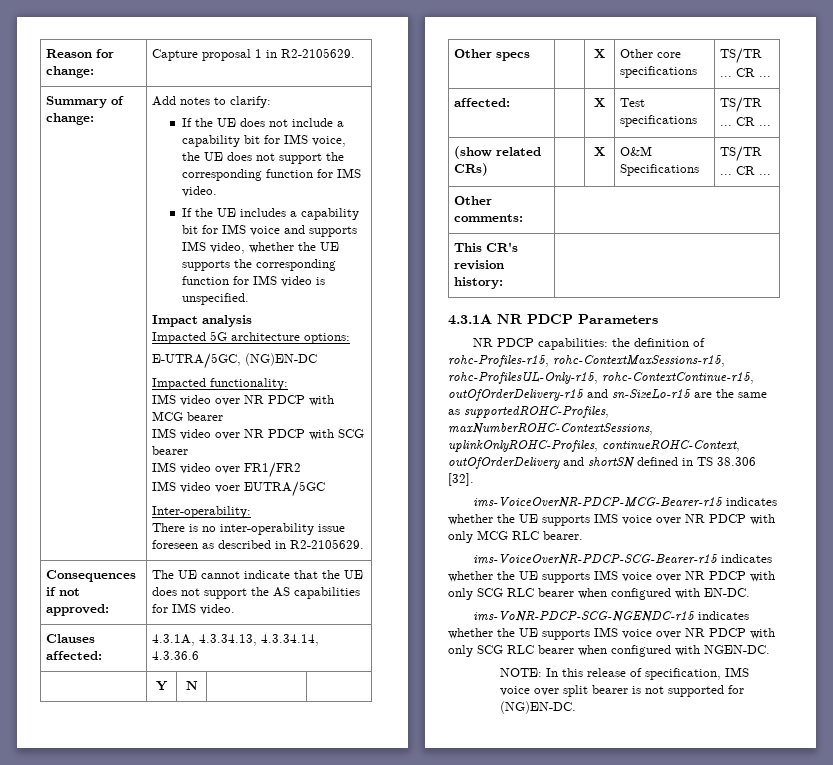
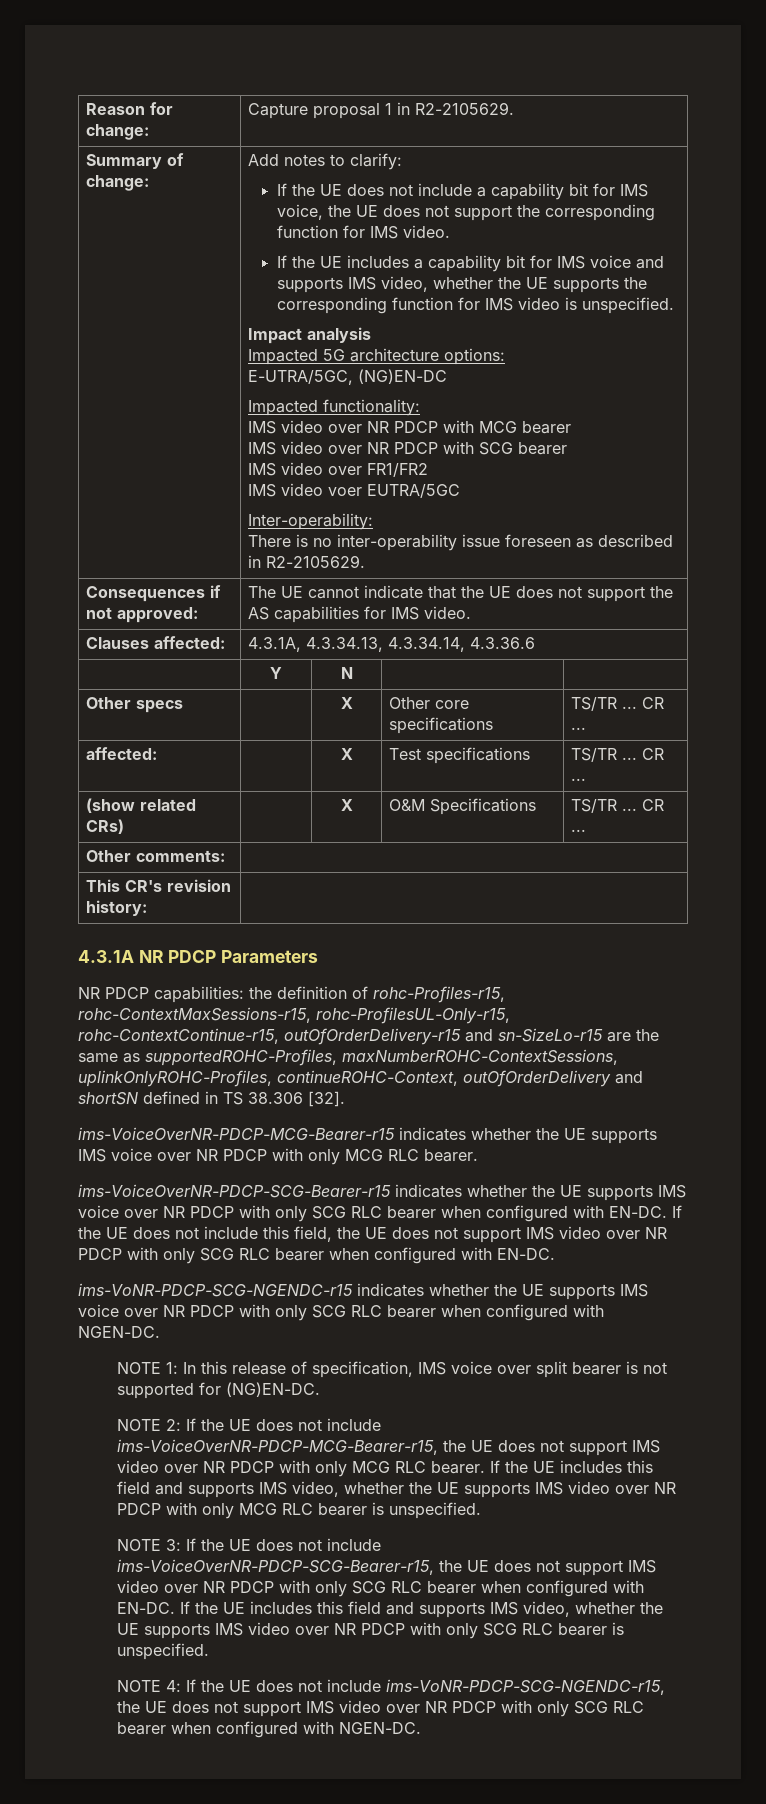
(750, 592) none -> [672,1205,682,1218] [78,1226,667,1243] [78,1247,555,1264] If the UE does not include this field, the UE does not support IMS video over NR PDCP with only SCG RLC bearer when configured with EN-DC.
[499,668,542,677] NOTE: -> [116,1362,178,1374] NOTE 1:
(576, 707) none -> [116,1418,381,1431] [116,1439,660,1456] [116,1460,653,1477] [116,1481,676,1498] [116,1502,481,1519] [116,1538,381,1551] [116,1559,656,1576] [116,1580,644,1597] [116,1601,663,1618] [116,1622,624,1639] [116,1643,209,1660] [116,1679,665,1695] [116,1700,644,1717] [116,1721,421,1738] // NOTE 2: If the UE does not include ims-VoiceOverNR-PDCP-MCG-Bearer-r15, the UE does not support IMS video over NR PDCP with only MCG RLC bearer. If the UE includes this field and supports IMS video, whether the UE supports IMS video over NR PDCP with only MCG RLC bearer is unspecified. // NOTE 3: If the UE does not include ims-VoiceOverNR-PDCP-SCG-Bearer-r15, the UE does not support IMS video over NR PDCP with only SCG RLC bearer when configured with EN-DC. If the UE includes this field and supports IMS video, whether the UE supports IMS video over NR PDCP with only SCG RLC bearer is unspecified. // NOTE 4: If the UE does not include ims-VoNR-PDCP-SCG-NGENDC-r15, the UE does not support IMS video over NR PDCP with only SCG RLC bearer when configured with NGEN-DC.

